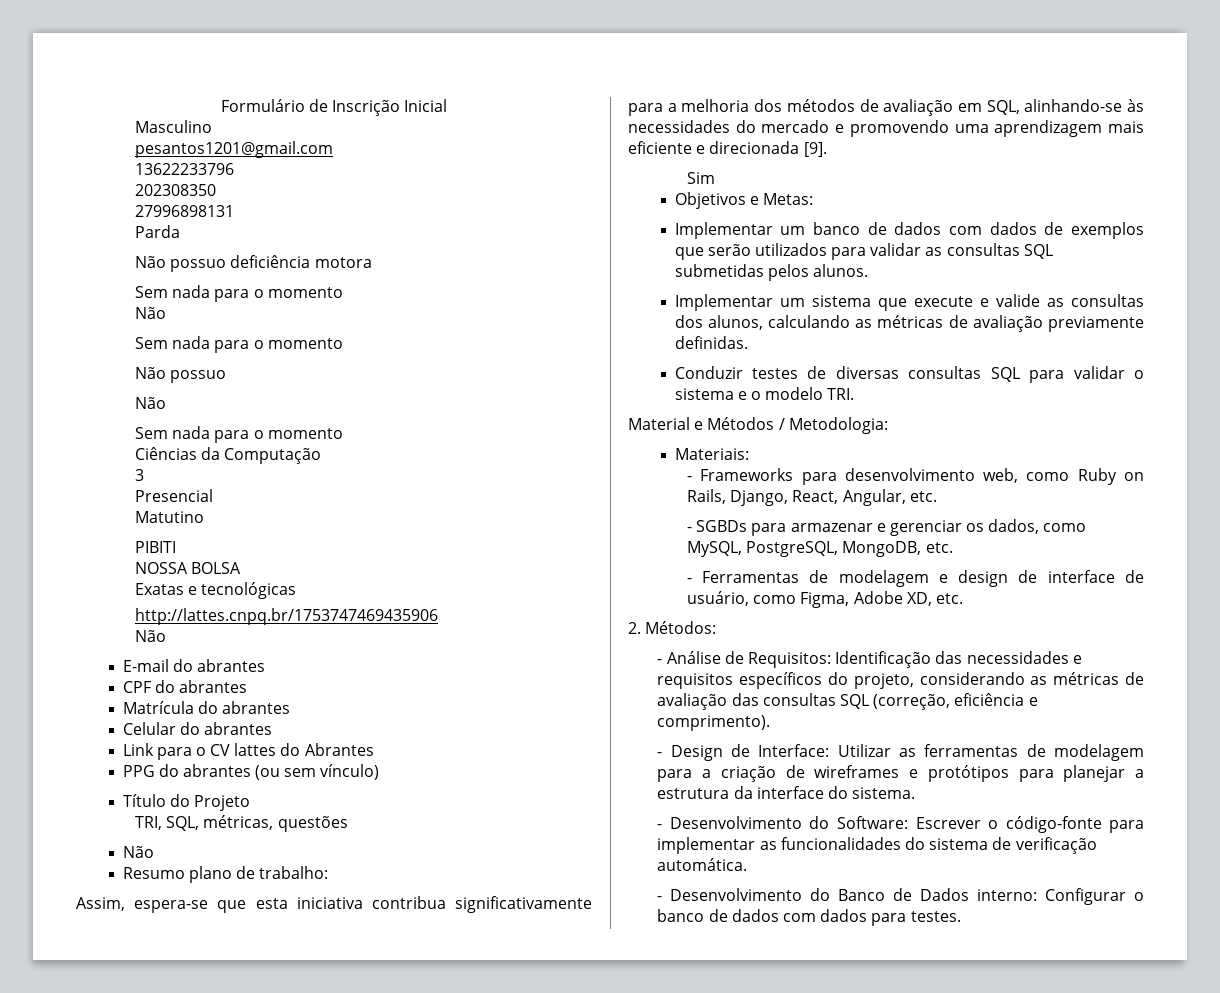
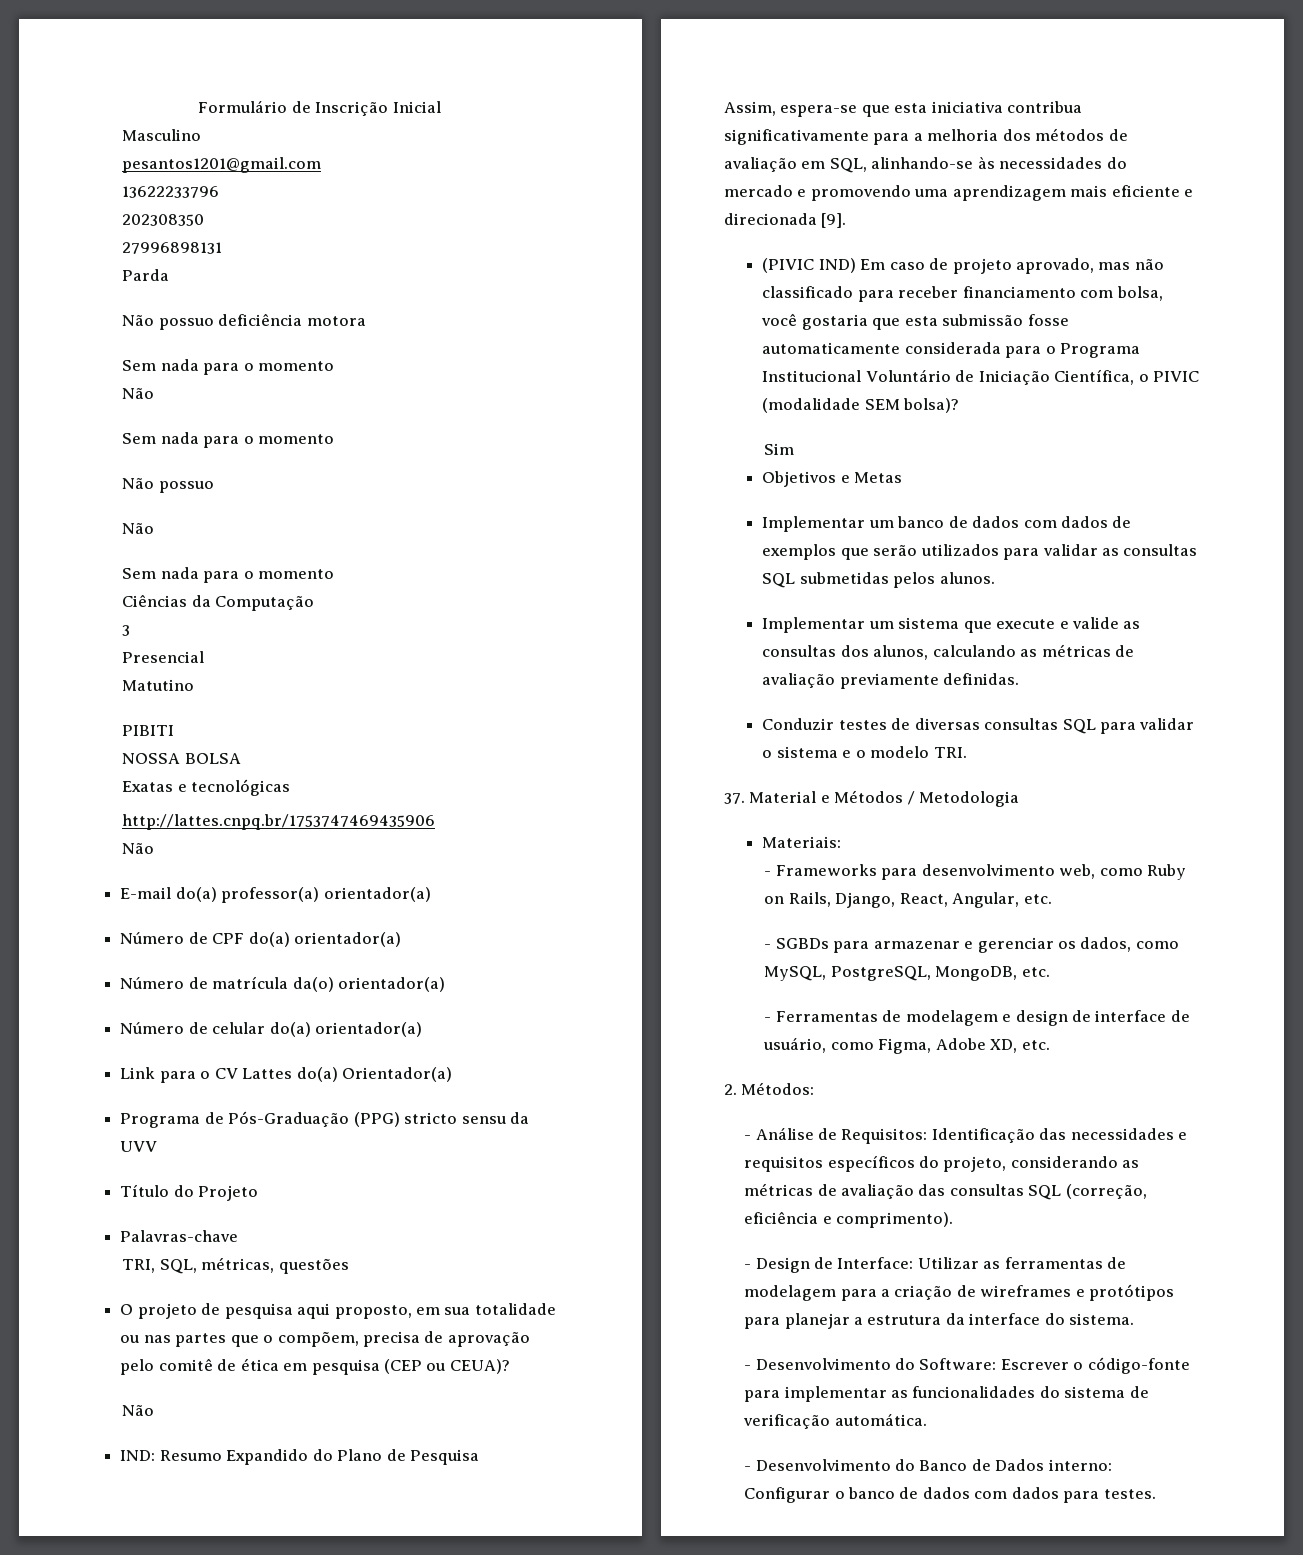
[172,659,265,672] [122,680,247,693] [122,701,290,714] [122,722,272,735] [122,743,374,760] [122,764,380,780] do abrantes // CPF do abrantes // Matrícula do abrantes // Celular do abrantes // Link para o CV lattes do Abrantes // PPG do abrantes (ou sem vínculo) -> [175,887,431,903] [120,932,402,947] [120,976,446,992] [120,1022,423,1037] [120,1067,452,1083] [120,1111,529,1128] [120,1141,158,1152] do(a) professor(a) orientador(a) // Número de CPF do(a) orientador(a) // Número de matrícula da(o) orientador(a) // Número de celular do(a) orientador(a) // Link para o CV Lattes do(a) Orientador(a) // Programa de Pós-Graduação (PPG) stricto sensu da UVV
(250, 803) none -> [120,1230,239,1242] // Palavras-chave
[122,846,154,858] [122,866,329,883] Não // Resumo plano de trabalho: -> [120,1303,556,1319] [120,1331,530,1347] [120,1358,510,1375] [122,1405,155,1416] [120,1449,479,1465] O projeto de pesquisa aqui proposto, em sua totalidade ou nas partes que o compõem, precisa de aprovação pelo comitê de ética em pesquisa (CEP ou CEUA)? // Não // IND: Resumo Expandido do Plano de Pesquisa
(827, 149) none -> [762,258,1164,274] [762,286,1163,302] [761,313,1069,330] [762,342,1141,358] [762,369,1199,385] [762,398,960,413] // (PIVIC IND) Em caso de projeto aprovado, mas não classificado para receber financiamento com bolsa, você gostaria que esta submissão fosse automaticamente considerada para o Programa Institucional Voluntário de Iniciação Científica, o PIVIC (modalidade SEM bolsa)?
[762,193,813,205] Metas: -> [854,472,903,483] Metas
(855, 394) none -> [724,793,745,804] 37.
[788,417,888,434] Metodologia: -> [919,791,1020,807] Metodologia

